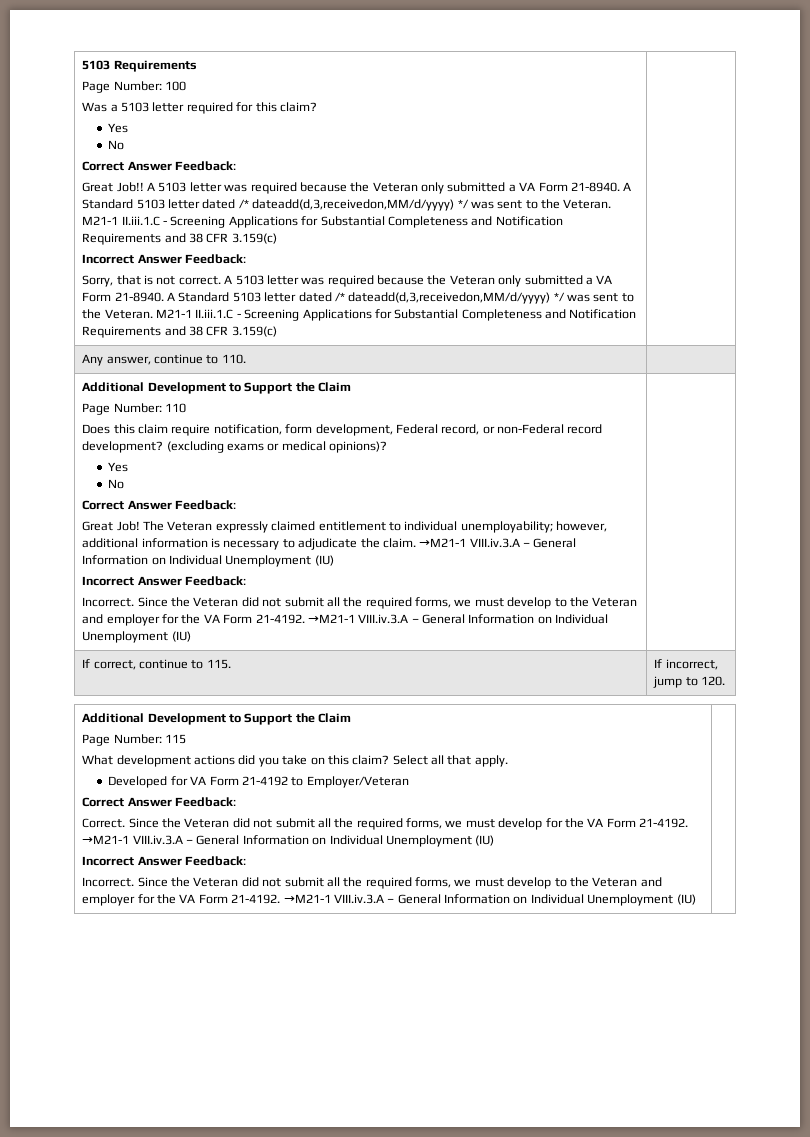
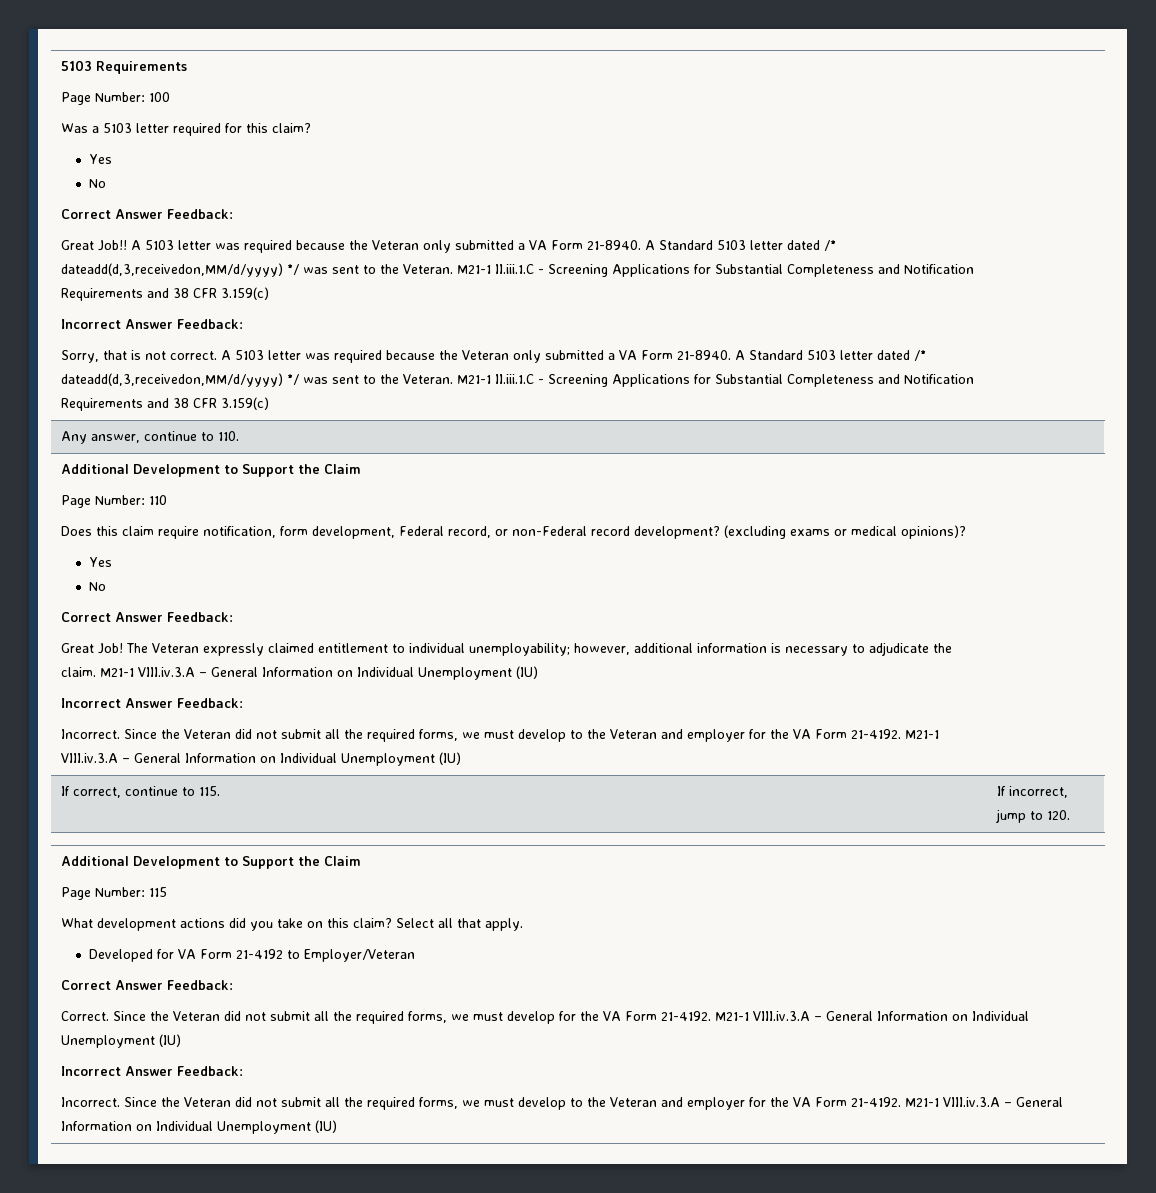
[419,538,467,547] →M21-1 -> [100,668,135,677] M21-1
[307,614,355,623] →M21-1 -> [905,730,940,739] M21-1
[82,835,130,844] →M21-1 -> [715,1012,750,1021] M21-1
[283,894,331,903] →M21-1 -> [905,1098,940,1107] M21-1

